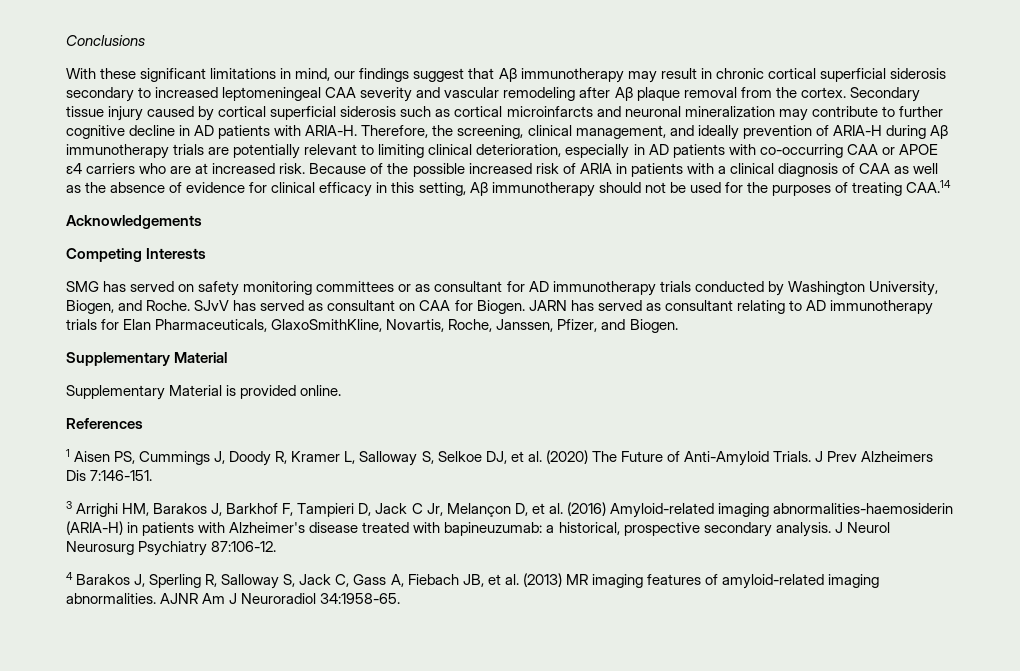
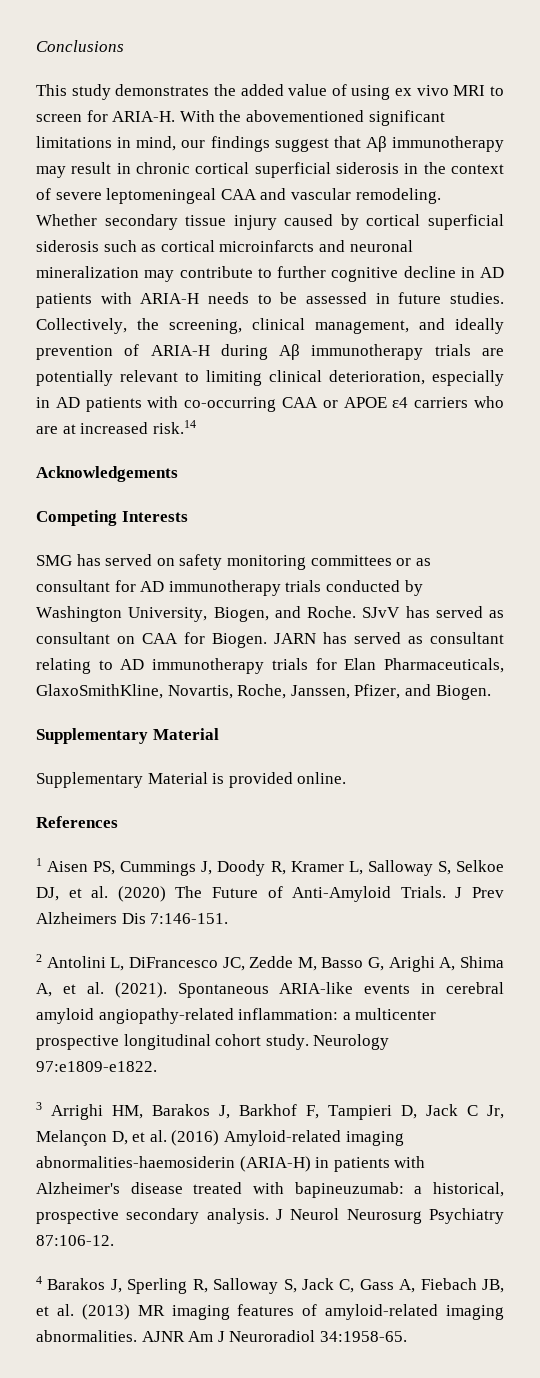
[66,68,137,79] With these -> [36,84,504,100] [36,110,364,122] This study demonstrates the added value of using ex vivo MRI to screen for ARIA-H. With the abovementioned
[66,87,219,102] secondary to increased -> [404,162,504,174] [36,188,102,200] in the context of severe
[360,87,413,102] severity -> (257, 194) none
[503,87,920,102] remodeling after Aβ plaque removal from the cortex. Secondary -> [355,188,441,204] [36,214,178,230] remodeling. Whether secondary
[305,125,429,138] ARIA-H. Therefore, -> [140,292,505,304] [36,318,127,334] ARIA-H needs to be assessed in future studies. Collectively,
[279,163,939,177] [66,180,952,197] risk. Because of the possible increased risk of ARIA in patients with a clinical diagnosis of CAA as well as the absence of evidence for clinical efficacy in this setting, Aβ immunotherapy should not be used for the purposes of treating CAA.14 -> [152,420,196,434] risk.14
(153, 475) none -> [36,954,504,972] [36,982,504,998] [36,1008,437,1024] [36,1034,390,1050] [36,1061,157,1072] // 2 Antolini L, DiFrancesco JC, Zedde M, Basso G, Arighi A, Shima A, et al. (2021). Spontaneous ARIA-like events in cerebral amyloid angiopathy-related inflammation: a multicenter prospective longitudinal cohort study. Neurology 97:e1809-e1822.

